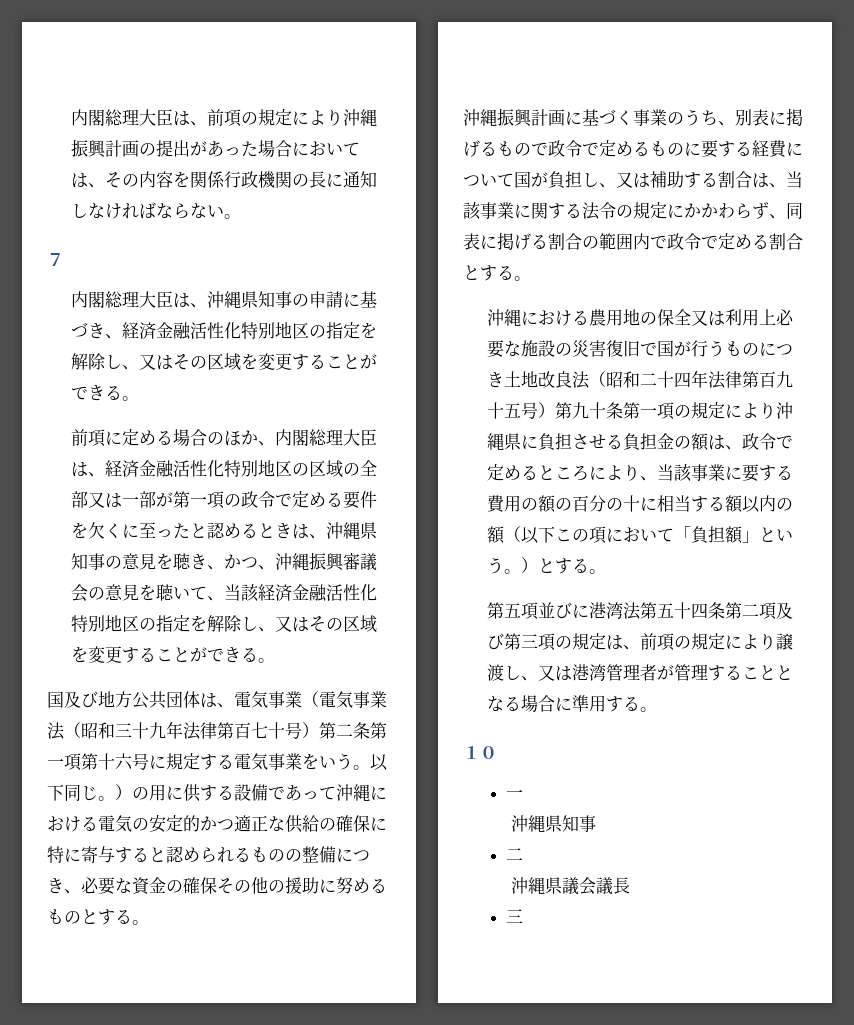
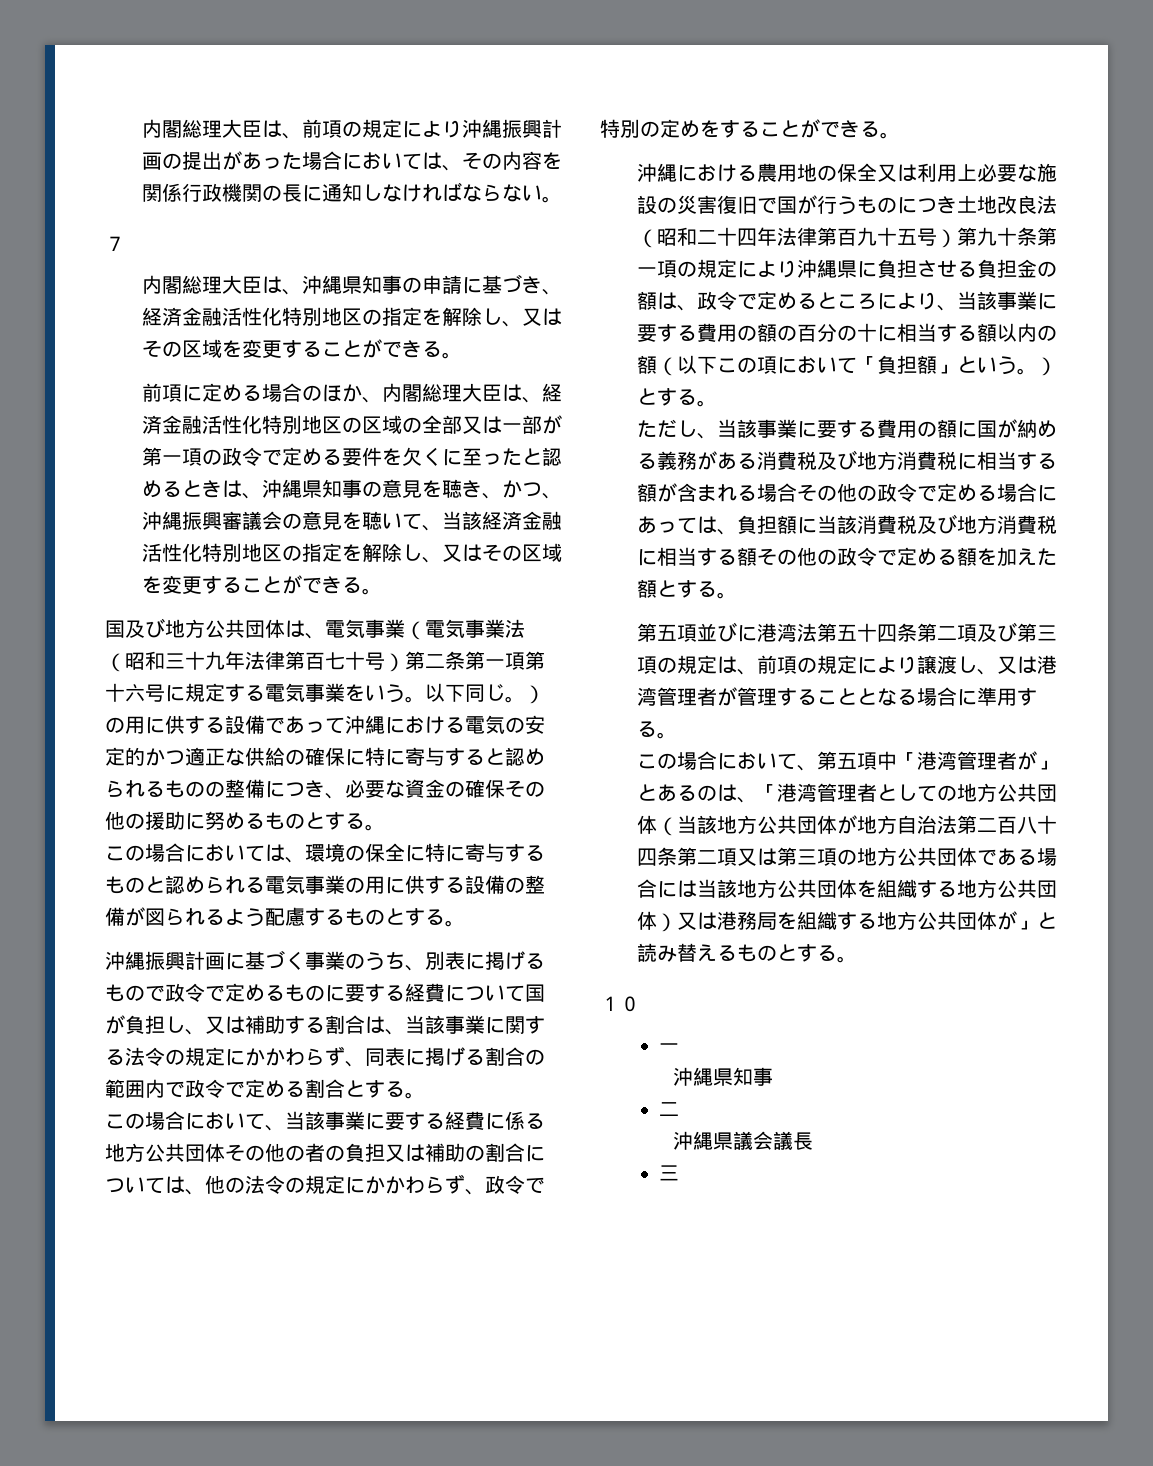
(149, 922) none -> [105,843,545,863] [105,875,545,894] [105,907,465,927] // この場合においては、環境の保全に特に寄与するものと認められる電気事業の用に供する設備の整備が図られるよう配慮するものとする。
(531, 278) none -> [105,1111,545,1131] [105,1143,545,1162] [105,1174,545,1195] [600,119,900,139] // この場合において、当該事業に要する経費に係る地方公共団体その他の者の負担又は補助の割合については、他の法令の規定にかかわらず、政令で特別の定めをすることができる。
(607, 571) none -> [636,419,1057,439] [636,450,1057,470] [636,483,1057,502] [636,514,1057,535] [636,547,1057,567] [636,579,737,599] // ただし、当該事業に要する費用の額に国が納める義務がある消費税及び地方消費税に相当する額が含まれる場合その他の政令で定める場合にあっては、負担額に当該消費税及び地方消費税に相当する額その他の政令で定める額を加えた額とする。
(658, 709) none -> [636,751,1057,771] [636,783,1057,803] [636,815,1057,836] [636,847,1057,866] [636,879,1057,898] [636,911,1057,932] [636,943,857,963] // この場合において、第五項中「港湾管理者が」とあるのは、「港湾管理者としての地方公共団体（当該地方公共団体が地方自治法第二百八十四条第二項又は第三項の地方公共団体である場合には当該地方公共団体を組織する地方公共団体）又は港務局を組織する地方公共団体が」と読み替えるものとする。

